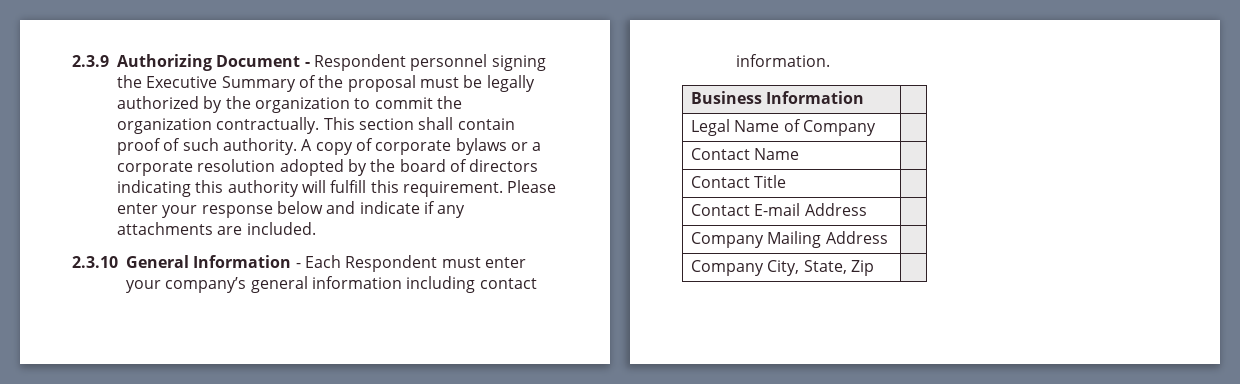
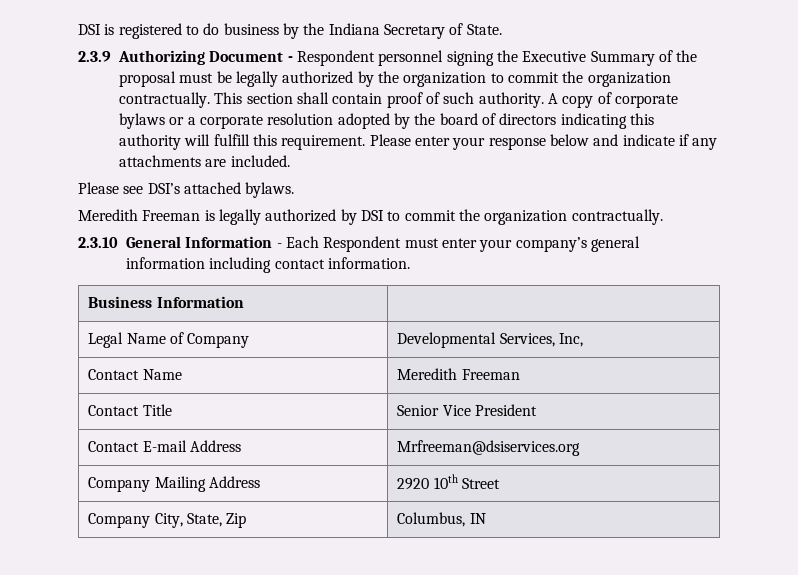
(72, 61) none -> [78,23,502,39] DSI is registered to do business by the Indiana Secretary of State. //
(316, 228) none -> [78,182,295,198] [78,209,663,225] // Please see DSI’s attached bylaws. // Meredith Freeman is legally authorized by DSI to commit the organization contractually.
(877, 128) none -> [397,332,584,348] Developmental Services, Inc,
(800, 154) none -> [397,368,520,380] Meredith Freeman
(787, 181) none -> [397,404,538,416] Senior Vice President
(867, 209) none -> [397,440,581,456] Mrfreeman@dsiservices.org
(888, 237) none -> [397,474,501,490] 2920 10th Street
(875, 268) none -> [397,512,486,527] Columbus, IN

